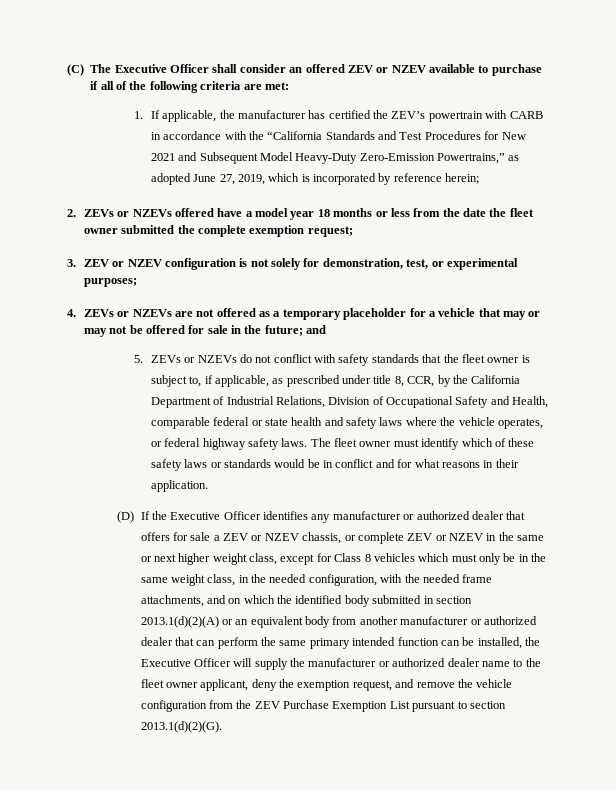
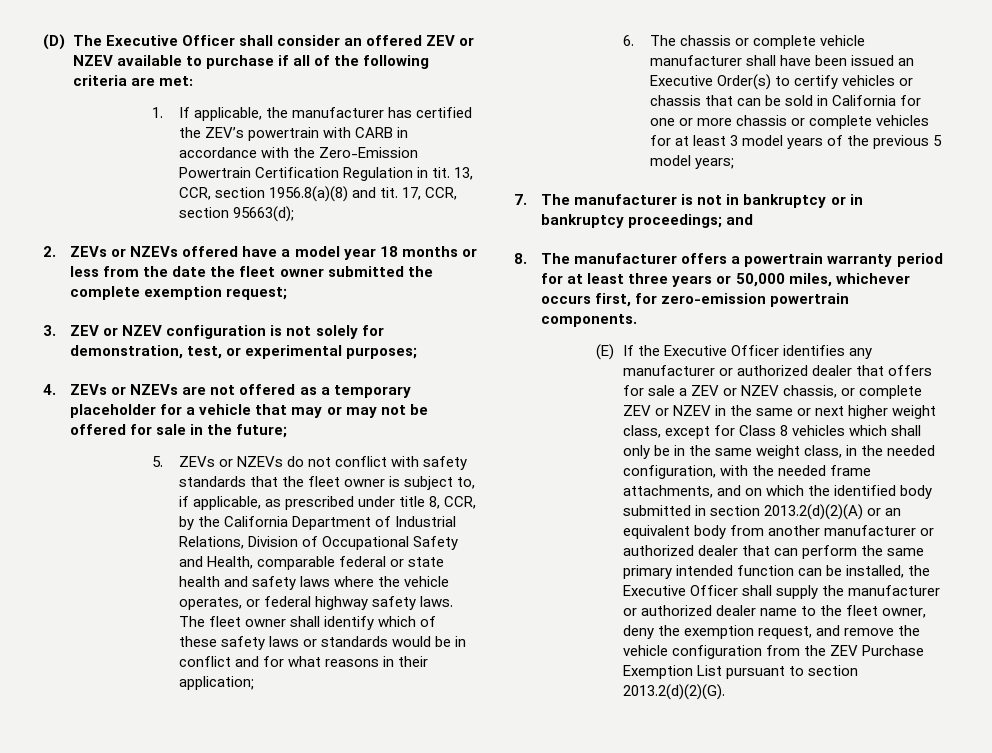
[67,64,84,76] (C) -> [43,34,65,50] (D)
[267,131,526,140] [150,152,520,164] [150,173,480,185] “California Standards and Test Procedures for New 2021 and Subsequent Model Heavy-Duty Zero-Emission Powertrains,” as adopted June 27, 2019, which is incorporated by reference herein; -> [319,147,419,158] [179,167,474,181] [179,186,458,202] [179,206,295,222] Zero-Emission Powertrain Certification Regulation in tit. 13, CCR, section 1956.8(a)(8) and tit. 17, CCR, section 95663(d);
[306,325,327,334] and -> (288, 431) none
[393,439,419,447] must -> [290,616,321,627] shall
[150,480,208,492] [117,511,135,523] application. // (D) -> [179,676,255,690] [622,35,866,49] [650,55,915,66] [650,74,914,90] [650,95,922,106] [650,115,930,129] [650,135,943,149] [650,155,735,169] [514,194,863,208] [541,214,754,228] [514,253,943,267] [541,273,910,287] [541,293,850,307] [541,314,638,327] [595,344,614,360] application; // 6. The chassis or complete vehicle manufacturer shall have been issued an Executive Order(s) to certify vehicles or chassis that can be sold in California for one or more chassis or complete vehicles for at least 3 model years of the previous 5 model years; // 7. The manufacturer is not in bankruptcy or in bankruptcy proceedings; and // 8. The manufacturer offers a powertrain warranty period for at least three years or 50,000 miles, whichever occurs first, for zero-emission powertrain components. // (E)
[451,554,477,562] must -> [891,425,922,436] shall
[140,616,219,628] 2013.1(d)(2)(A) -> [763,504,863,520] 2013.2(d)(2)(A)
[233,658,253,667] will -> [741,585,772,596] shall
[165,679,249,691] owner applicant, -> [882,608,927,618] owner,
[140,721,222,733] 2013.1(d)(2)(G). -> [622,684,725,700] 2013.2(d)(2)(G).

